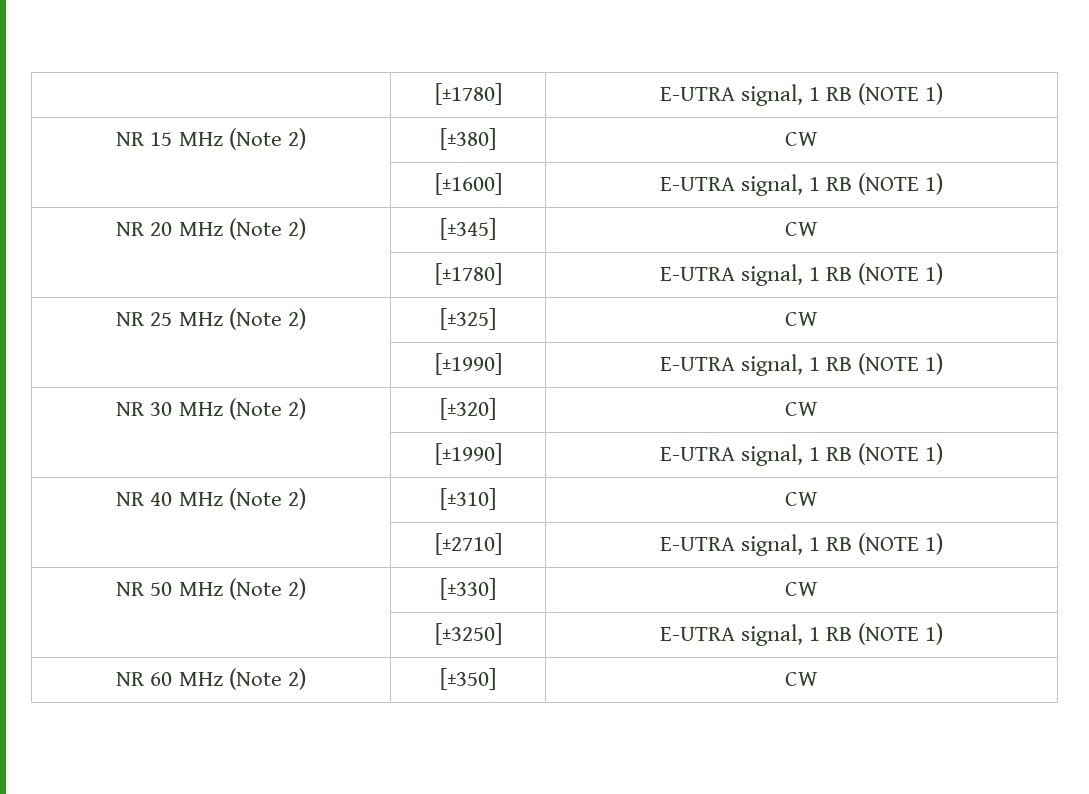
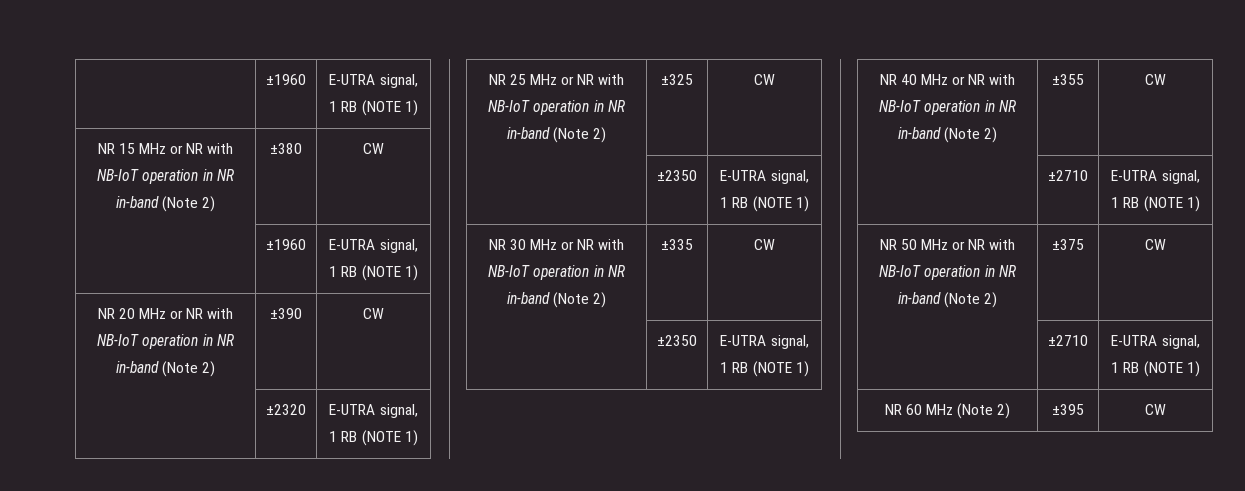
[434,83,502,105] | [±1780] -> [266,74,306,85] | ±1960
[228,128,306,150] [440,128,496,150] [785,132,819,146] [434,173,502,195] (Note 2) | [±380] | CW // | [±1600] -> [170,143,234,154] [97,169,234,184] [115,196,216,212] [270,143,302,154] [363,143,384,154] [266,239,306,250] or NR with NB-IoT operation in NR in-band (Note 2) | ±380 | CW // | ±1960
[228,218,306,240] [440,218,496,240] [785,222,819,236] [434,263,502,285] (Note 2) | [±345] | CW // | [±1780] -> [170,308,234,319] [97,334,234,349] [115,361,216,377] [270,308,302,319] [363,308,384,319] [266,404,306,415] or NR with NB-IoT operation in NR in-band (Note 2) | ±390 | CW // | ±2320
[228,308,306,330] [440,308,496,330] [785,312,819,326] [434,353,502,375] (Note 2) | [±325] | CW // | [±1990] -> [561,74,625,85] [488,100,625,115] [506,127,607,143] [661,74,693,85] [754,74,775,85] [657,170,697,181] or NR with NB-IoT operation in NR in-band (Note 2) | ±325 | CW // | ±2350
[228,398,306,420] [440,398,496,420] [785,402,819,416] [434,443,502,465] (Note 2) | [±320] | CW // | [±1990] -> [561,239,625,250] [488,265,625,280] [506,292,607,308] [661,239,693,250] [754,239,775,250] [657,335,697,346] or NR with NB-IoT operation in NR in-band (Note 2) | ±335 | CW // | ±2350
[228,488,306,510] [440,488,496,510] [785,492,819,506] [434,533,502,555] (Note 2) | [±310] | CW // | [±2710] -> [952,74,1016,85] [879,100,1016,115] [897,127,998,143] [1052,74,1084,85] [1145,74,1166,85] [1048,170,1088,181] or NR with NB-IoT operation in NR in-band (Note 2) | ±355 | CW // | ±2710
[228,578,306,600] [440,578,496,600] [785,582,819,596] [434,623,502,645] (Note 2) | [±330] | CW // | [±3250] -> [952,239,1016,250] [879,265,1016,280] [897,292,998,308] [1052,239,1084,250] [1145,239,1166,250] [1048,335,1088,346] or NR with NB-IoT operation in NR in-band (Note 2) | ±375 | CW // | ±2710
[440,668,496,690] [±350] -> [1052,404,1084,415] ±395

